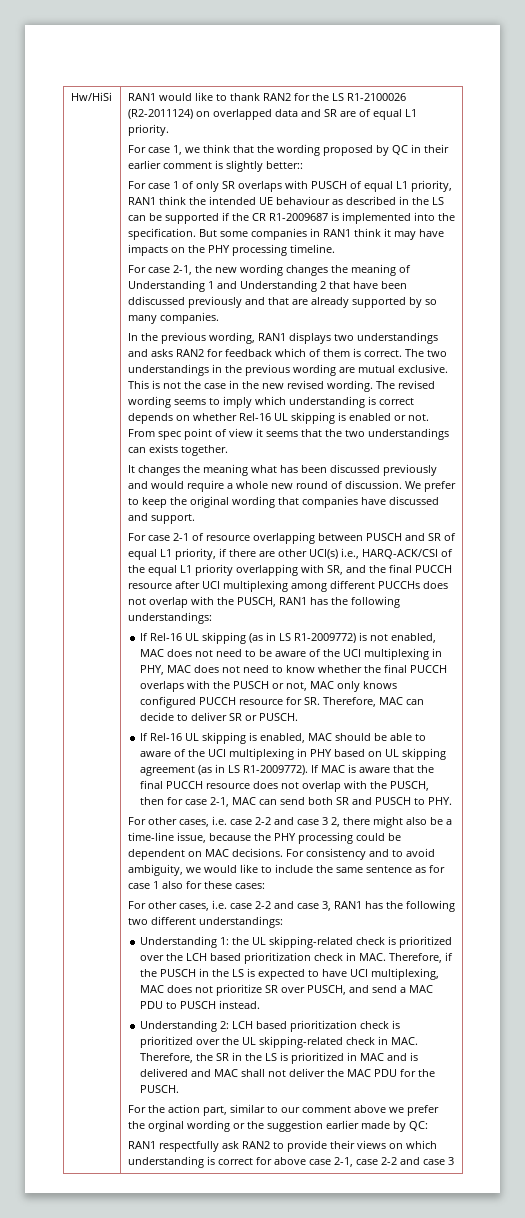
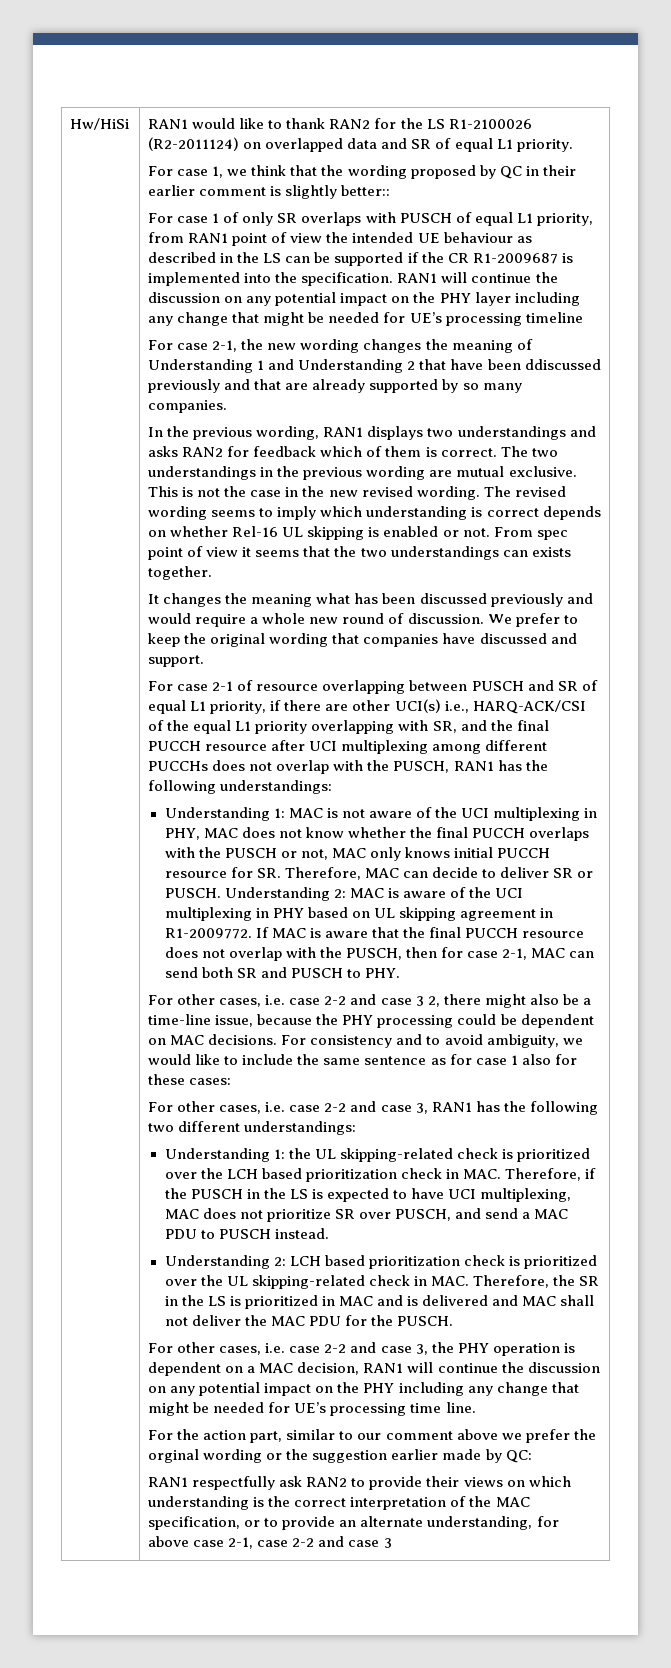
[339,111,356,117] are -> (432, 144) none
[127,196,186,205] RAN1 think -> [148,232,323,246] from RAN1 point of view
[198,228,444,240] [127,244,335,256] But some companies in RAN1 think it may have impacts on the PHY processing timeline. -> [397,272,558,283] [148,292,580,306] [148,312,583,326] RAN1 will continue the discussion on any potential impact on the PHY layer including any change that might be needed for UE’s processing timeline
[139,632,436,644] [139,649,272,657] If Rel-16 UL skipping (as in LS R1-2009772) is not enabled, MAC does not need to be -> [164,807,365,821] Understanding 1: MAC is not
[242,665,283,673] need to -> (302, 833) none
[139,696,196,708] configured -> [454,847,494,858] initial
[139,732,426,744] // If Rel-16 UL skipping is enabled, MAC should be able to -> [224,887,399,901] Understanding 2: MAC is
[197,764,308,775] (as in LS R1-2009772). -> [540,908,554,918] [164,928,252,939] in R1-2009772.
(179, 1089) none -> [148,1342,575,1356] [148,1362,600,1376] [148,1382,579,1396] [148,1402,476,1416] // For other cases, i.e. case 2-2 and case 3, the PHY operation is dependent on a MAC decision, RAN1 will continue the discussion on any potential impact on the PHY including any change that might be needed for UE’s processing time line.
[217,1158,253,1165] correct -> [268,1496,530,1510] [148,1516,533,1530] the correct interpretation of the MAC specification, or to provide an alternate understanding,

